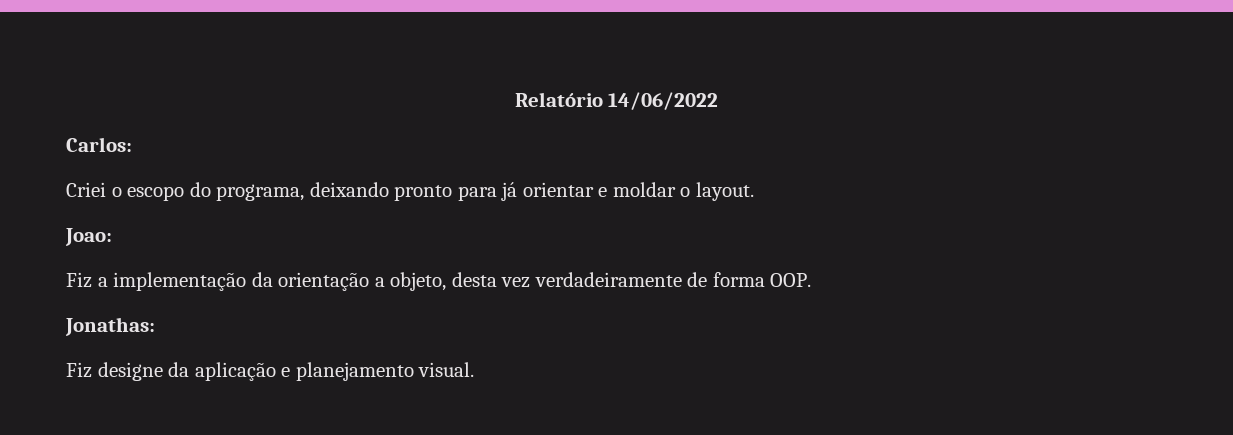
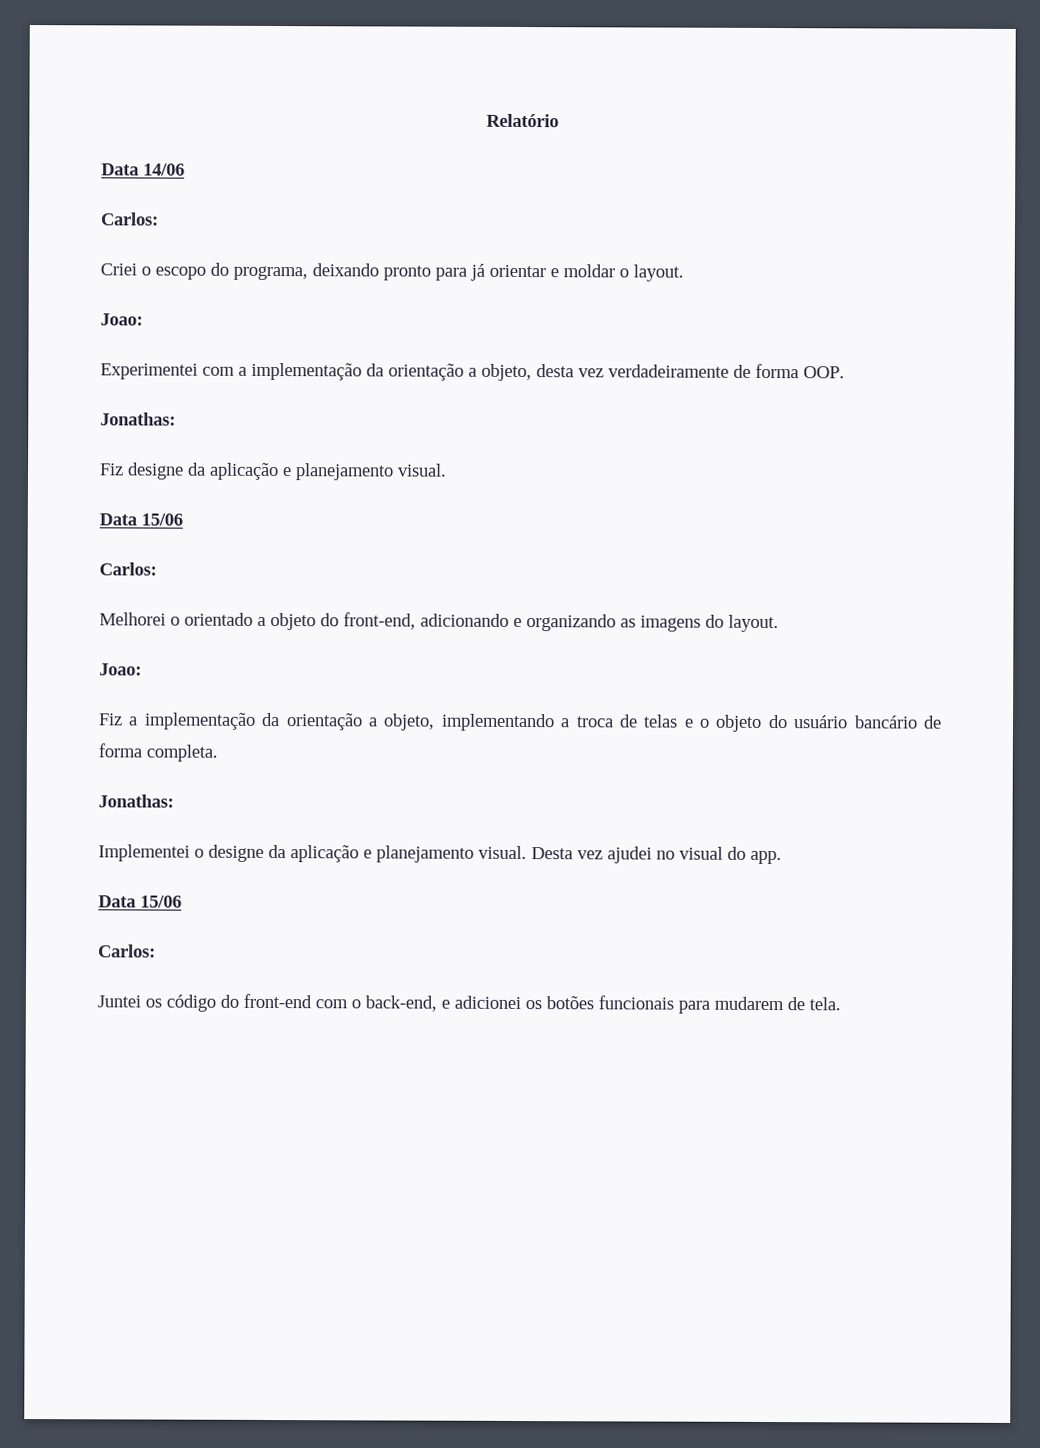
[608,92,719,110] 14/06/2022 -> [101,163,185,176] // Data 14/06
[66,272,92,288] Fiz -> [100,363,235,380] Experimentei com
(475, 369) none -> [99,513,183,526] [99,562,157,576] [99,612,779,633] [99,663,142,676] [98,712,943,732] [98,743,218,762] [98,794,174,808] [98,844,782,865] [98,895,182,908] [98,944,156,958] [97,993,841,1014] // Data 15/06 // Carlos: // Melhorei o orientado a objeto do front-end, adicionando e organizando as imagens do layout. // Joao: // Fiz a implementação da orientação a objeto, implementando a troca de telas e o objeto do usuário bancário de forma completa. // Jonathas: // Implementei o designe da aplicação e planejamento visual. Desta vez ajudei no visual do app. // Data 15/06 // Carlos: // Juntei os código do front-end com o back-end, e adicionei os botões funcionais para mudarem de tela.

